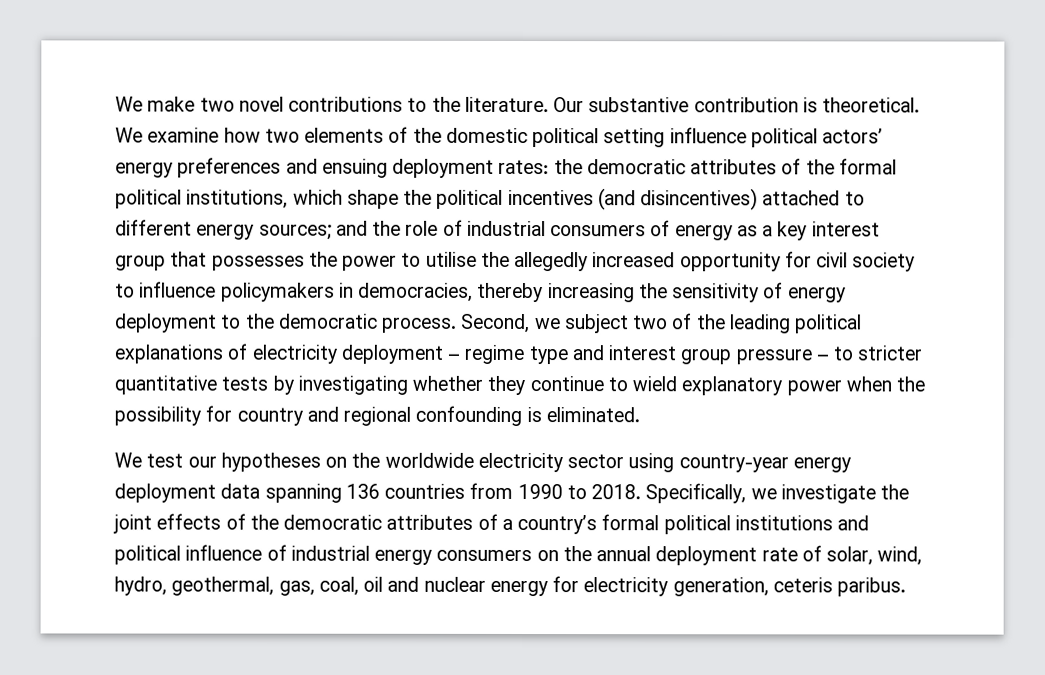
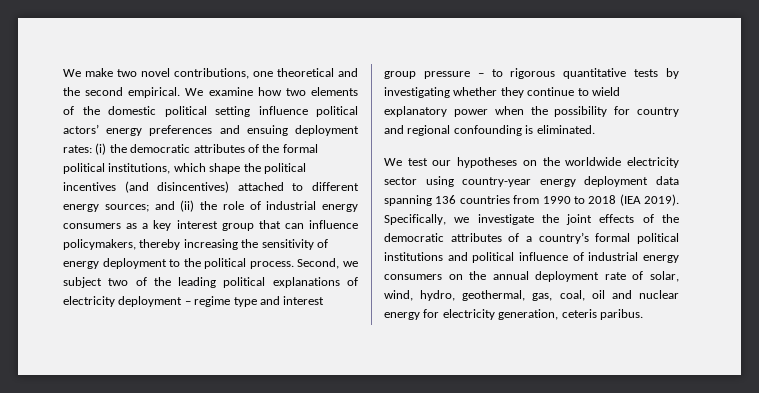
[288,96,921,113] contributions to the literature. Our substantive contribution is theoretical. -> [174,68,358,79] [63,87,181,98] contributions, one theoretical and the second empirical.
(550, 167) none -> [95,143,107,155] (i)
(368, 228) none -> [180,200,195,212] (ii)
[550,220,733,241] consumers of energy -> [322,204,358,212] [63,223,121,229] energy consumers
[211,251,916,272] [115,281,474,302] possesses the power to utilise the allegedly increased opportunity for civil society to influence policymakers in democracies, -> [284,220,358,229] [63,239,136,250] can influence policymakers,
[278,313,378,329] democratic -> [204,258,247,269] political
[857,345,923,361] stricter -> [510,68,556,79] rigorous
[591,484,642,500] 2018. -> [588,194,679,206] 2018 (IEA 2019).

